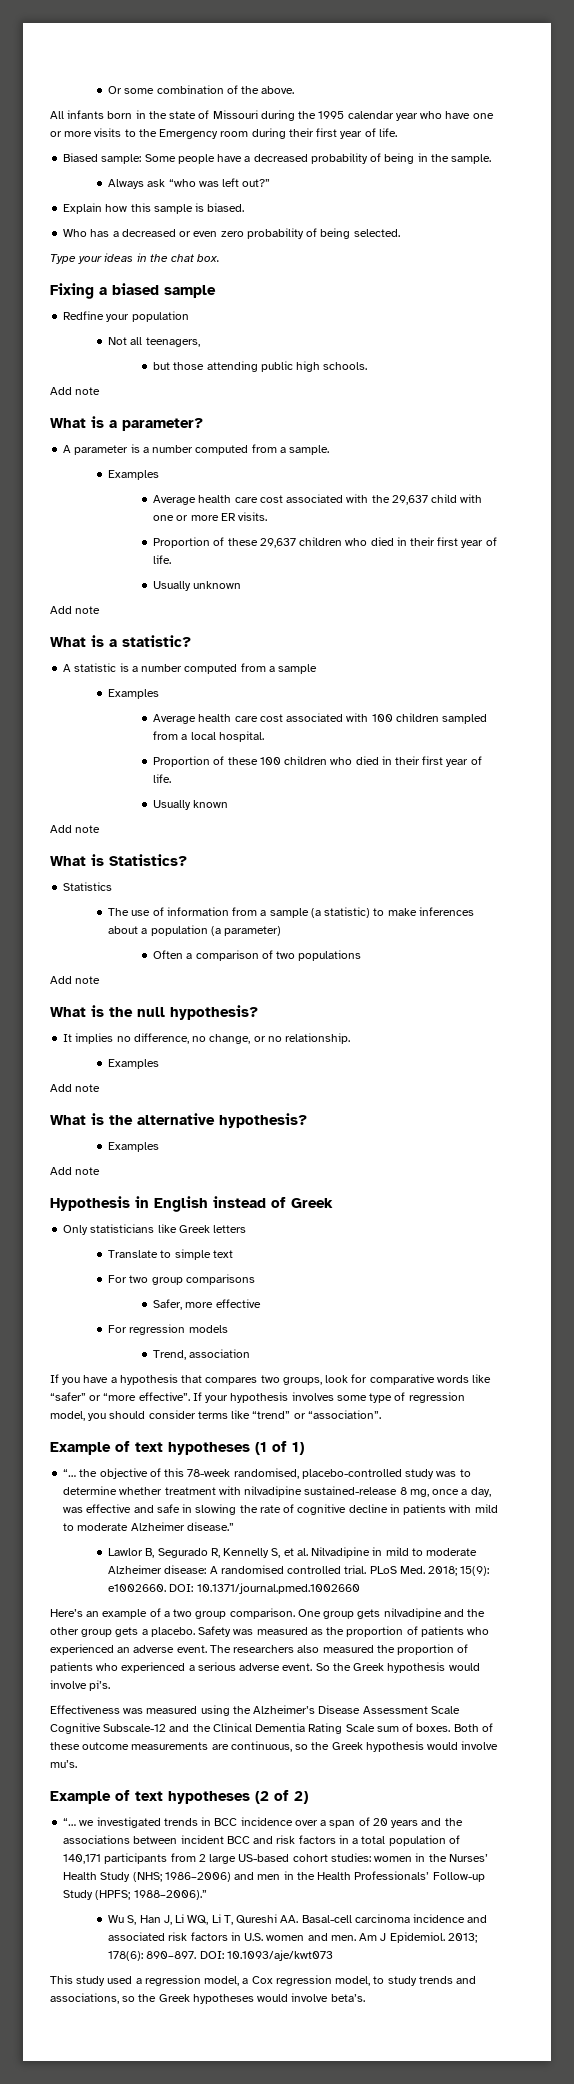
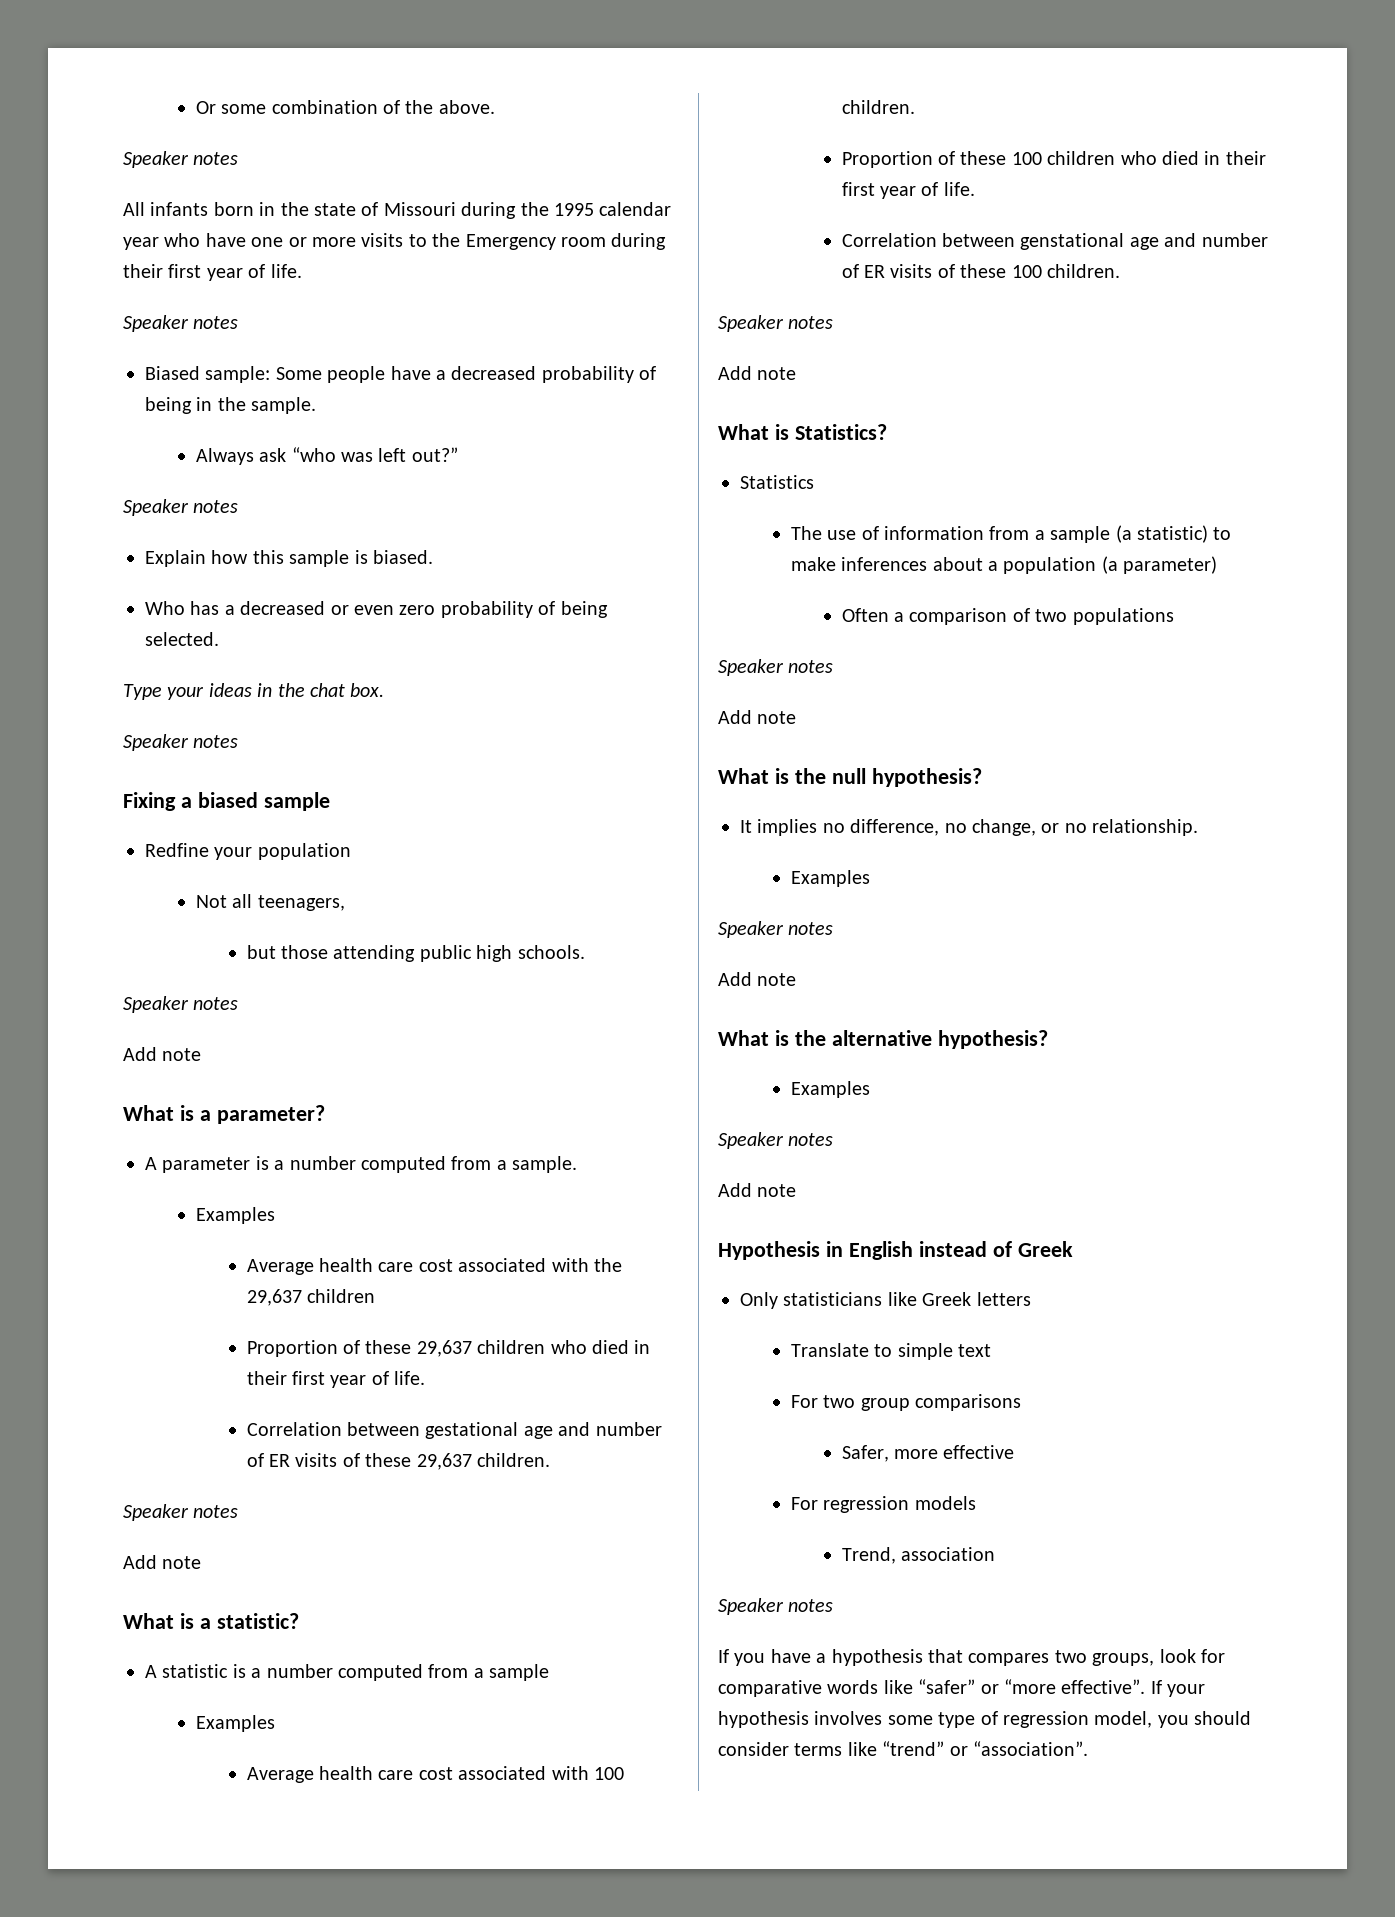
(295, 90) none -> [123,151,239,168] // Speaker notes
(397, 132) none -> [123,315,239,332] // Speaker notes
(271, 183) none -> [123,499,239,516] // Speaker notes
(221, 258) none -> [123,734,239,751] // Speaker notes
(368, 366) none -> [123,996,239,1013] // Speaker notes
[431,494,483,503] [153,512,268,521] child with one or more ER visits. -> [307,1289,376,1303] children
[153,581,242,591] Usually unknown -> [246,1422,662,1439] [246,1453,551,1470] [123,1504,239,1521] Correlation between gestational age and number of ER visits of these 29,637 children. // Speaker notes
[395,713,488,724] [153,731,264,742] children sampled from a local hospital. -> [841,100,915,114] children.
[153,800,229,810] Usually known -> [841,233,1268,250] [841,264,1121,278] [718,315,834,332] Correlation between genstational age and number of ER visits of these 100 children. // Speaker notes
(362, 955) none -> [718,659,834,676] // Speaker notes
(160, 1064) none -> [718,921,834,938] // Speaker notes
(160, 1147) none -> [718,1132,834,1149] // Speaker notes
(251, 1353) none -> [718,1598,834,1615] // Speaker notes
[50,1441,304,1455] [63,1468,471,1479] [63,1486,491,1497] [63,1504,498,1515] [63,1522,234,1531] [108,1547,478,1558] [108,1565,490,1576] [108,1583,360,1594] [50,1608,486,1619] [50,1626,490,1637] [50,1644,469,1655] [50,1662,480,1673] [50,1680,111,1691] [50,1705,460,1716] [50,1723,493,1734] [50,1741,499,1752] [50,1760,77,1768] [50,1790,308,1804] [63,1817,463,1828] [63,1835,460,1846] [63,1853,488,1864] [63,1871,485,1882] [63,1890,207,1900] [108,1914,488,1925] [108,1932,477,1943] [108,1950,333,1961] [50,1975,477,1986] [50,1993,365,2004] // Example of text hypotheses (1 of 1) // “… the objective of this 78-week randomised, placebo-controlled study was to determine whether treatment with nilvadipine sustained-release 8 mg, once a day, was effective and safe in slowing the rate of cognitive decline in patients with mild to moderate Alzheimer disease.” // Lawlor B, Segurado R, Kennelly S, et al. Nilvadipine in mild to moderate Alzheimer disease: A randomised controlled trial. PLoS Med. 2018; 15(9): e1002660. DOI: 10.1371/journal.pmed.1002660 // Here’s an example of a two group comparison. One group gets nilvadipine and the other group gets a placebo. Safety was measured as the proportion of patients who experienced an adverse event. The researchers also measured the proportion of patients who experienced a serious adverse event. So the Greek hypothesis would involve pi’s. // Effectiveness was measured using the Alzheimer’s Disease Assessment Scale Cognitive Subscale-12 and the Clinical Dementia Rating Scale sum of boxes. Both of these outcome measurements are continuous, so the Greek hypothesis would involve mu’s. // Example of text hypotheses (2 of 2) // “… we investigated trends in BCC incidence over a span of 20 years and the associations between incident BCC and risk factors in a total population of 140,171 participants from 2 large US-based cohort studies: women in the Nurses’ Health Study (NHS; 1986–2006) and men in the Health Professionals’ Follow-up Study (HPFS; 1988–2006).” // Wu S, Han J, Li WQ, Li T, Qureshi AA. Basal-cell carcinoma incidence and associated risk factors in U.S. women and men. Am J Epidemiol. 2013; 178(6): 890–897. DOI: 10.1093/aje/kwt073 // This study used a regression model, a Cox regression model, to study trends and associations, so the Greek hypotheses would involve beta’s. -> (1088, 1748) none

